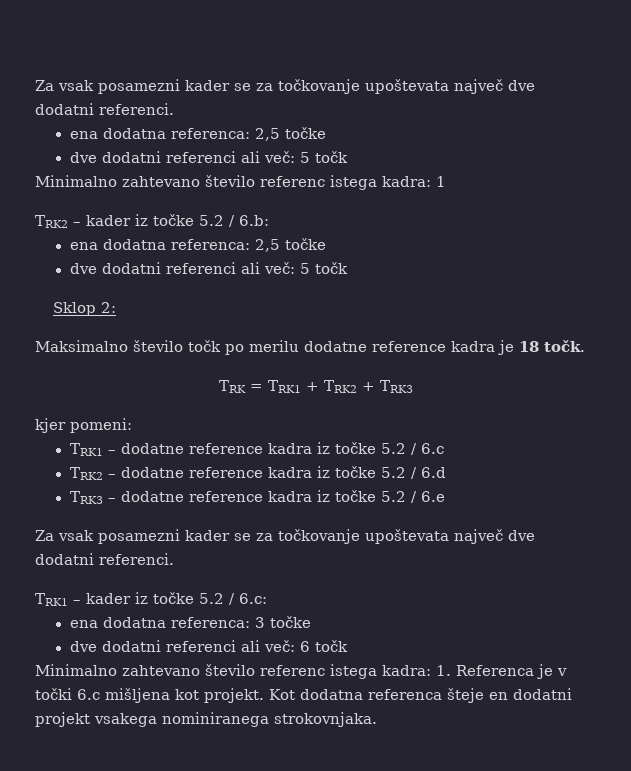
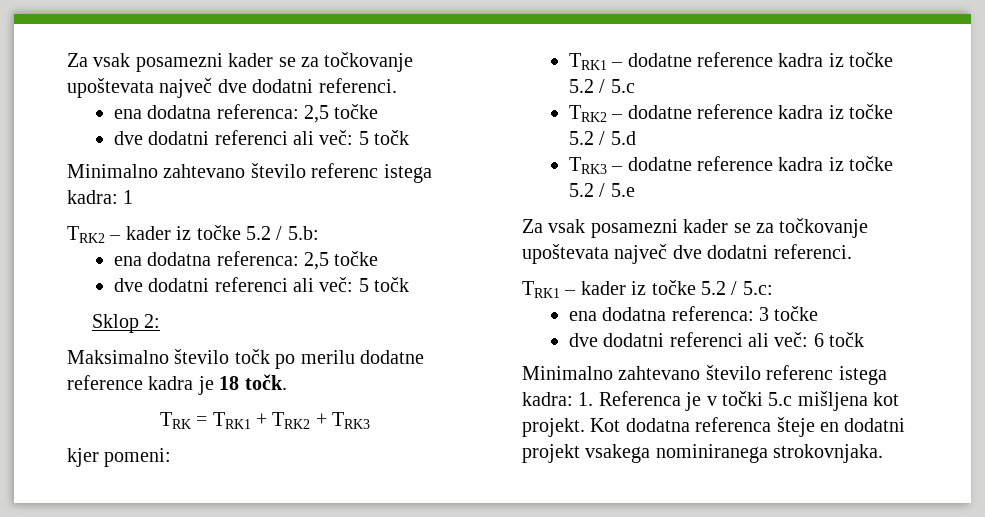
[239,215,269,226] 6.b: -> [287,226,319,240] 5.b:
[420,443,444,454] 6.c -> [610,79,635,93] 5.c
[420,467,446,478] 6.d -> [610,131,636,145] 5.d
[420,491,445,502] 6.e -> [610,183,635,197] 5.e
[239,593,267,604] 6.c: -> [742,281,773,295] 5.c:
[77,689,100,700] 6.c -> [768,392,793,406] 5.c

